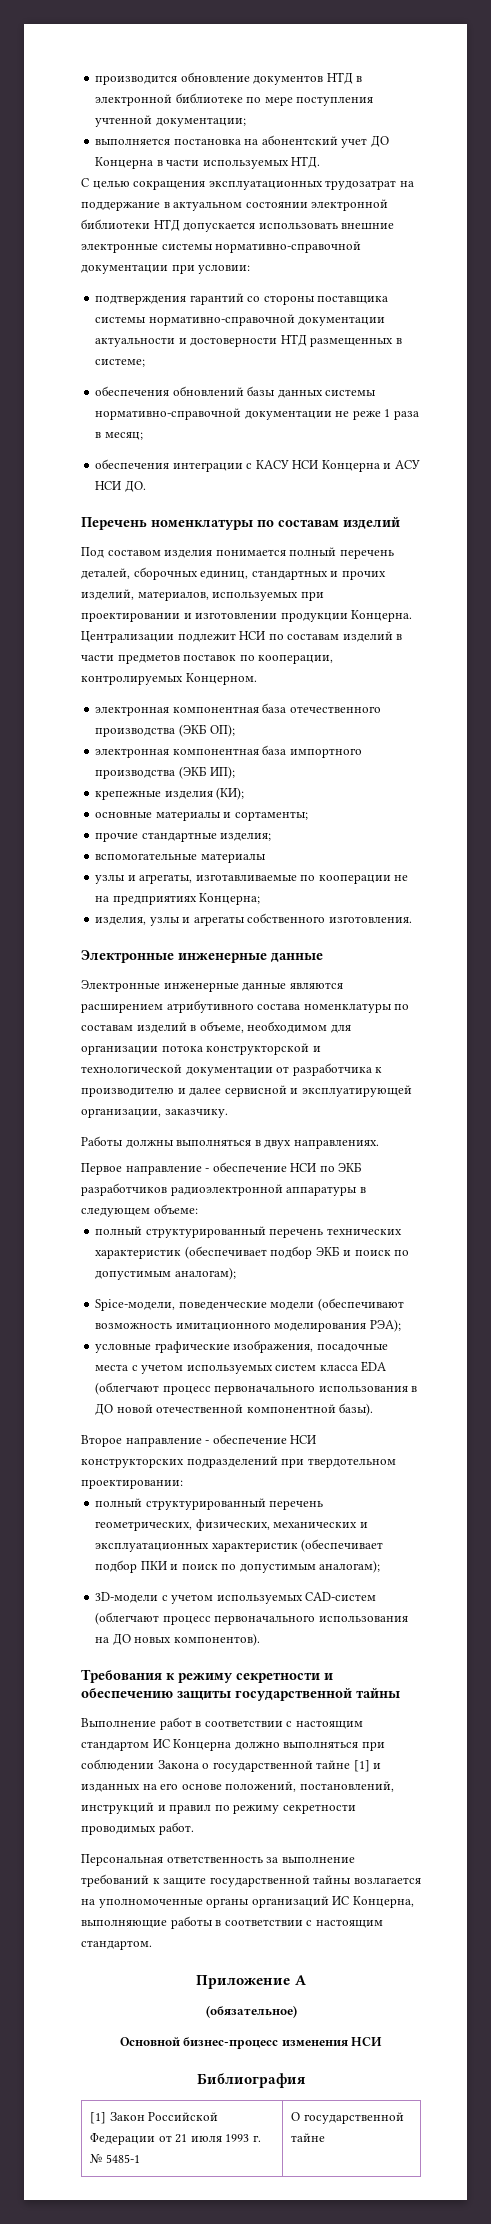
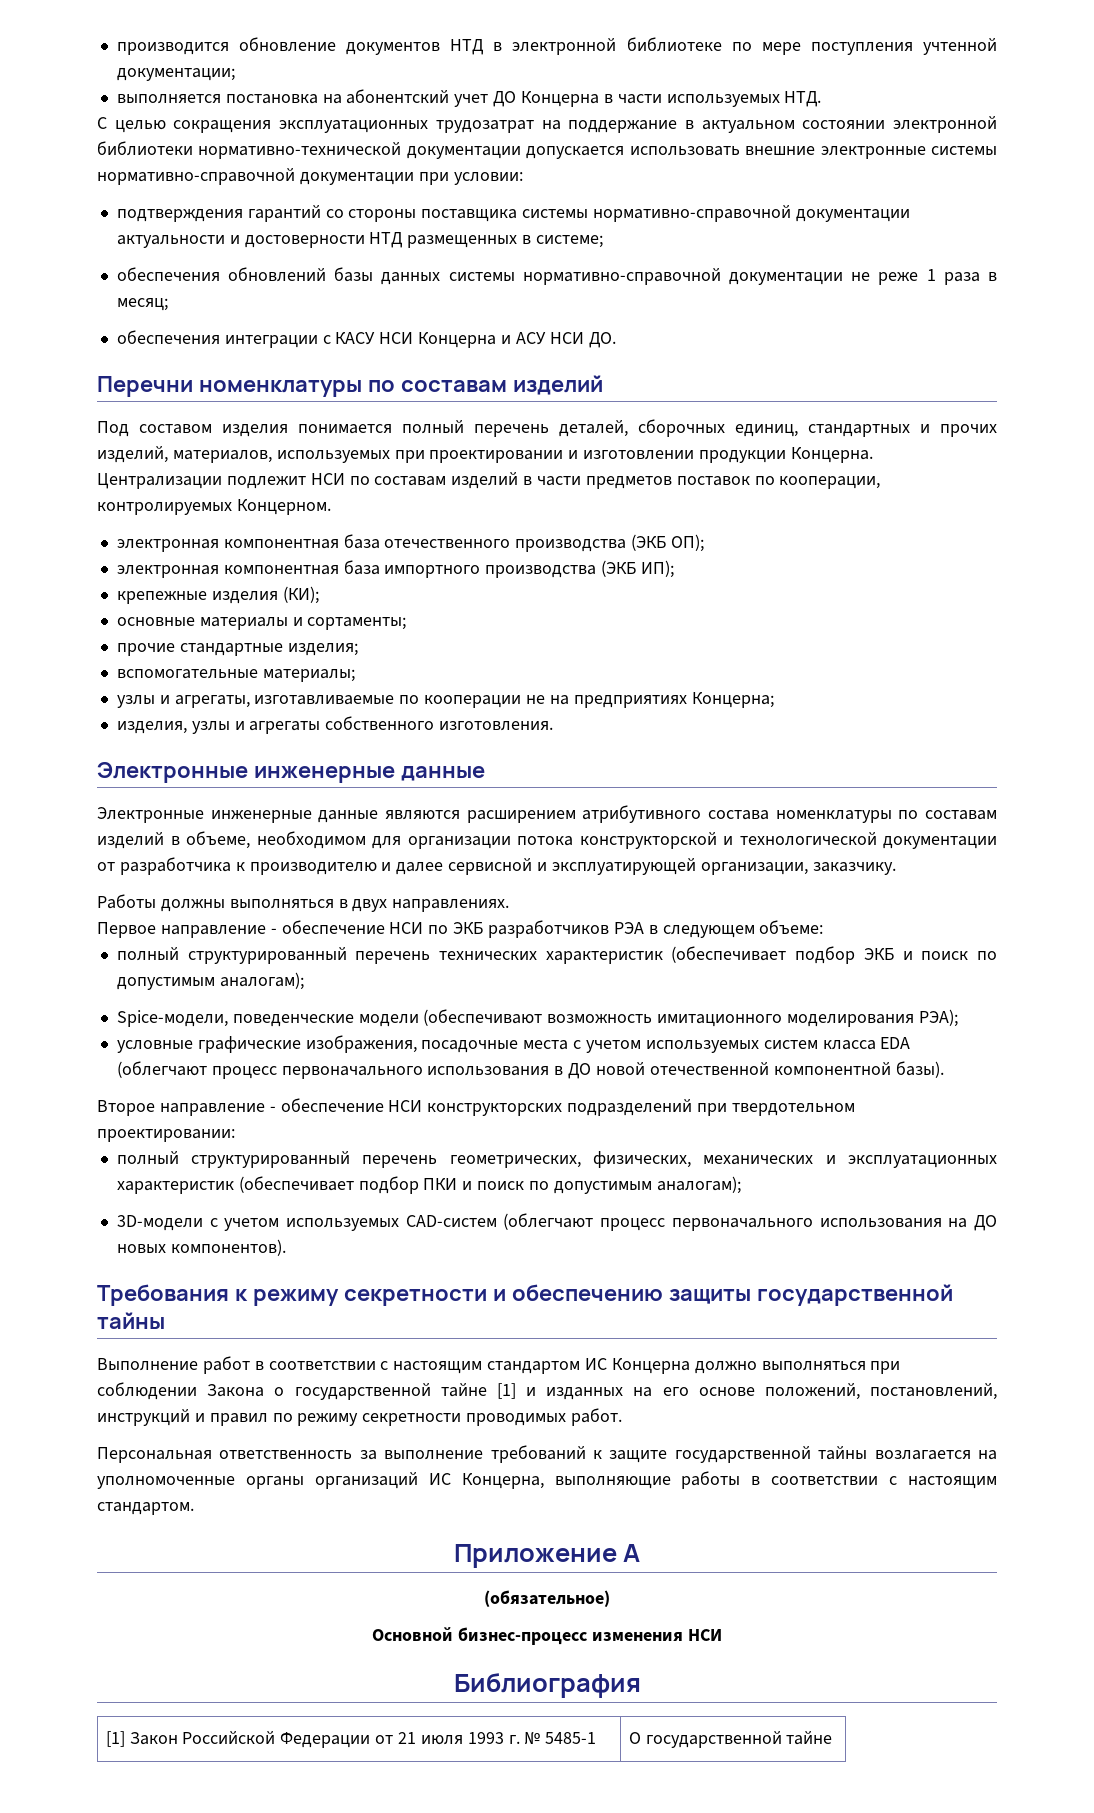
[153,219,180,231] НТД -> [198,142,521,159] нормативно-технической документации
[81,517,147,530] Перечень -> [97,376,193,397] Перечни
[200,853,266,863] материалы -> [262,669,355,682] материалы;
[170,1184,358,1196] радиоэлектронной аппаратуры -> [613,922,644,934] РЭА

